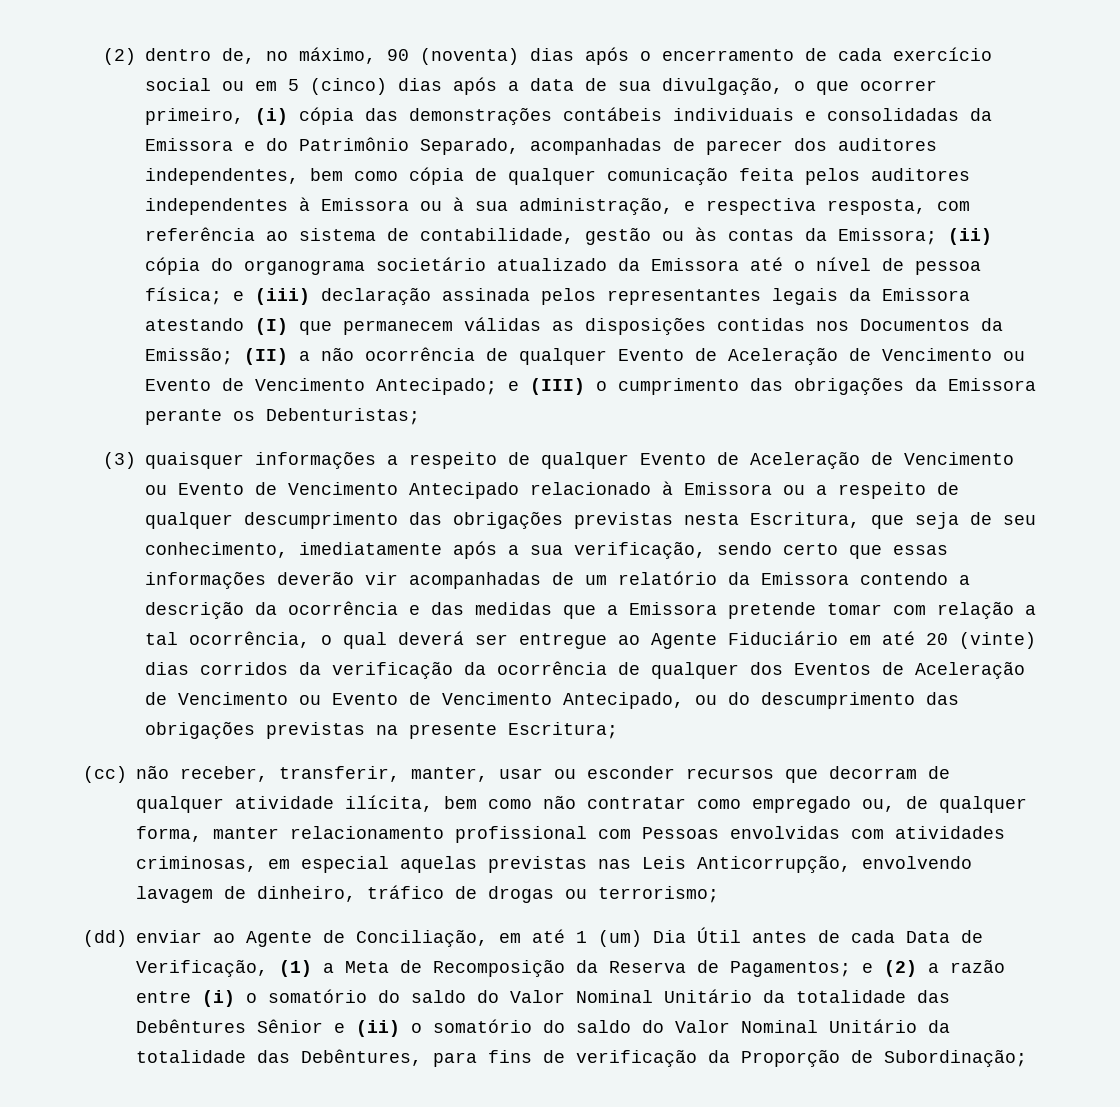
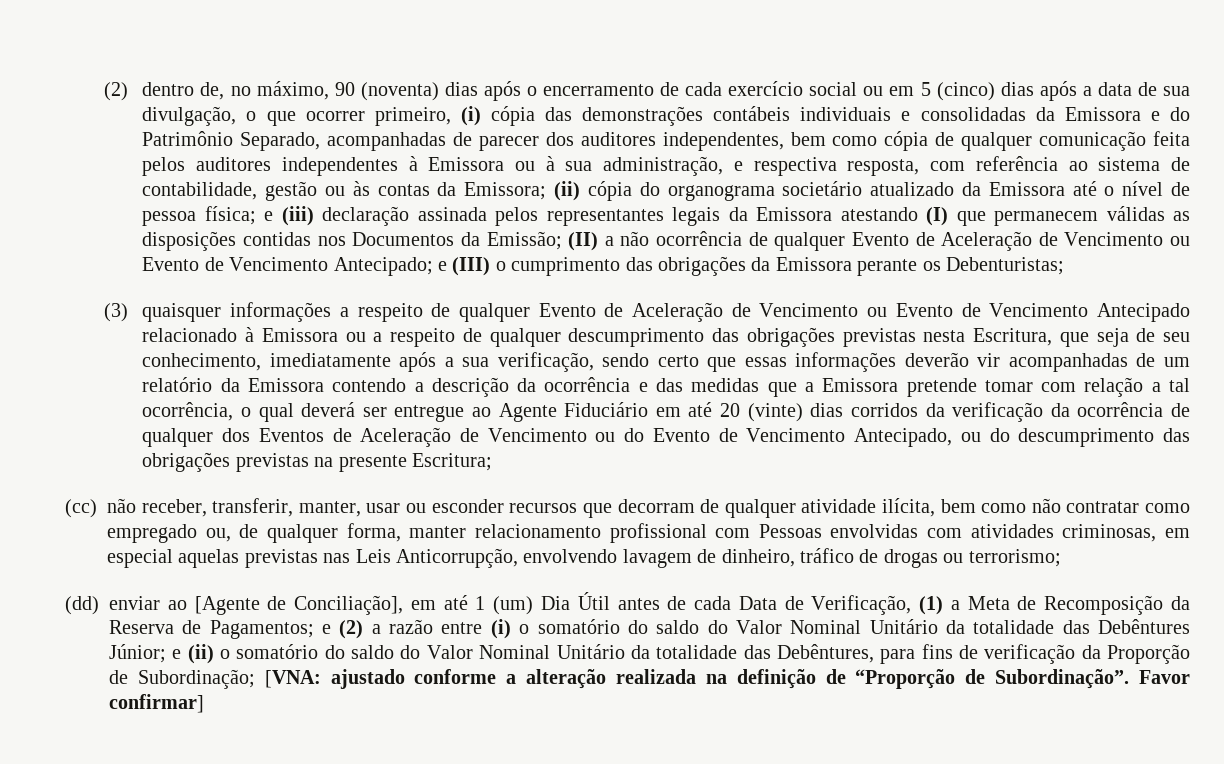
(321, 700) none -> [624,428,645,442] do
[246,929,488,947] Agente de Conciliação, -> [194,595,404,615] [Agente de Conciliação],
[257,1019,323,1033] Sênior -> [109,644,166,663] Júnior;
(1027, 1058) none -> [264,669,1191,689] [109,694,204,713] [VNA: ajustado conforme a alteração realizada na definição de “Proporção de Subordinação”. Favor confirmar]

